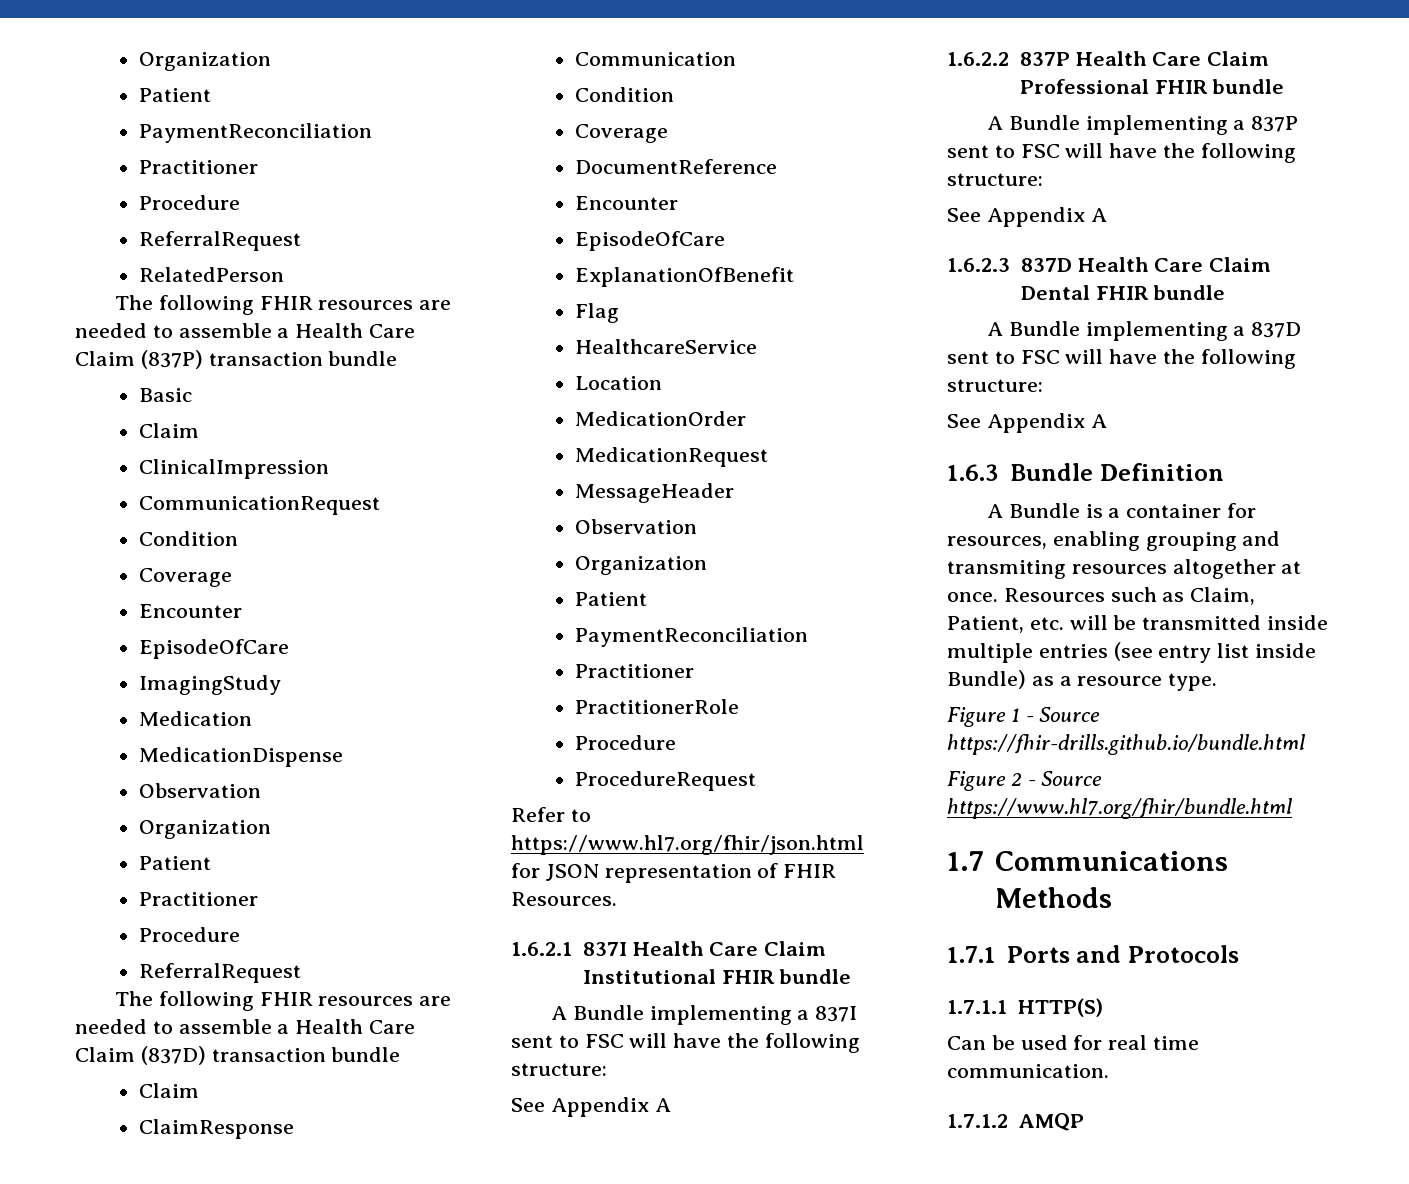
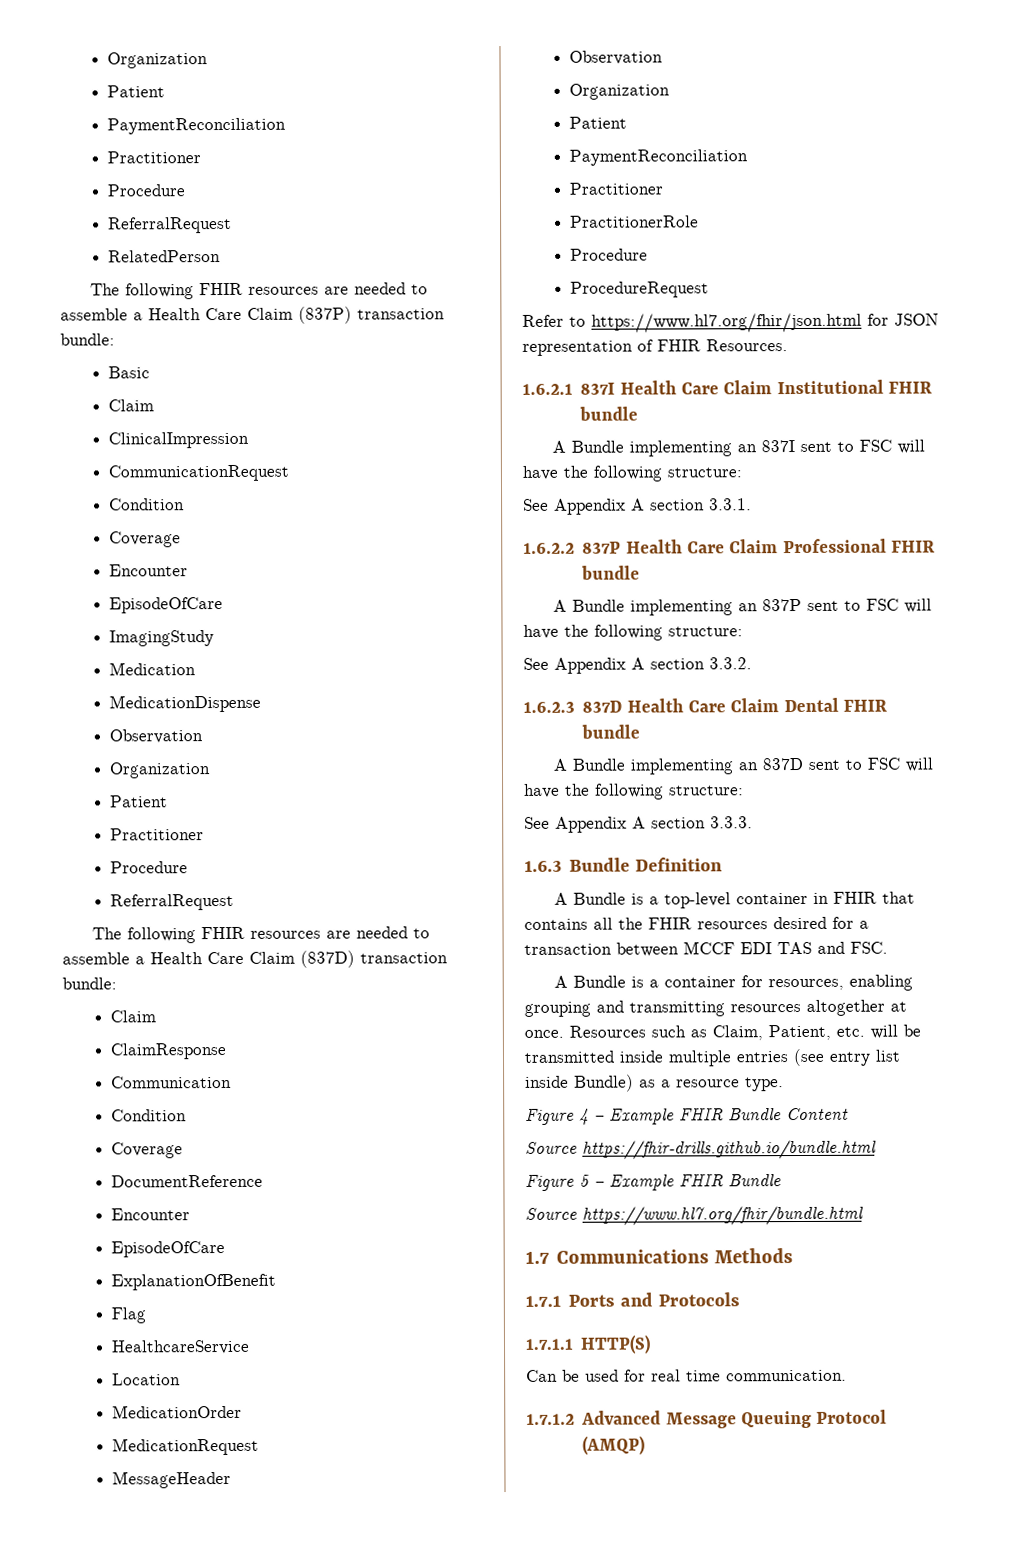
[328,351,398,366] bundle -> [60,333,115,346] bundle:
[331,1047,401,1062] bundle -> [62,977,117,990] bundle:
[797,1010,810,1020] a -> [736,444,757,453] an
(671, 1105) none -> [650,498,752,511] section 3.3.1.
[1233,120,1246,130] a -> [737,603,758,612] an
(1107, 215) none -> [650,657,752,670] section 3.3.2.
[1233,326,1246,336] a -> [737,762,758,771] an
(1107, 421) none -> [651,816,753,829] section 3.3.3.
(1224, 472) none -> [553,891,915,909] [524,916,869,930] [524,941,888,957] // A Bundle is a top-level container in FHIR that contains all the FHIR resources desired for a transaction between MCCF EDI TAS and FSC.
[947,560,1066,579] transmiting -> [629,1001,725,1017] transmitting
[1010,707,1101,722] [947,734,1305,755] [947,771,1036,791] 1 - Source https://fhir-drills.github.io/bundle.html // Figure 2 - -> [579,1107,849,1125] [525,1139,877,1160] [525,1174,781,1191] 4 – Example FHIR Bundle Content // Source https://fhir-drills.github.io/bundle.html // Figure 5 – Example FHIR Bundle //
[1018,1113,1084,1131] AMQP -> [581,1409,888,1429] [582,1435,646,1455] Advanced Message Queuing Protocol (AMQP)

